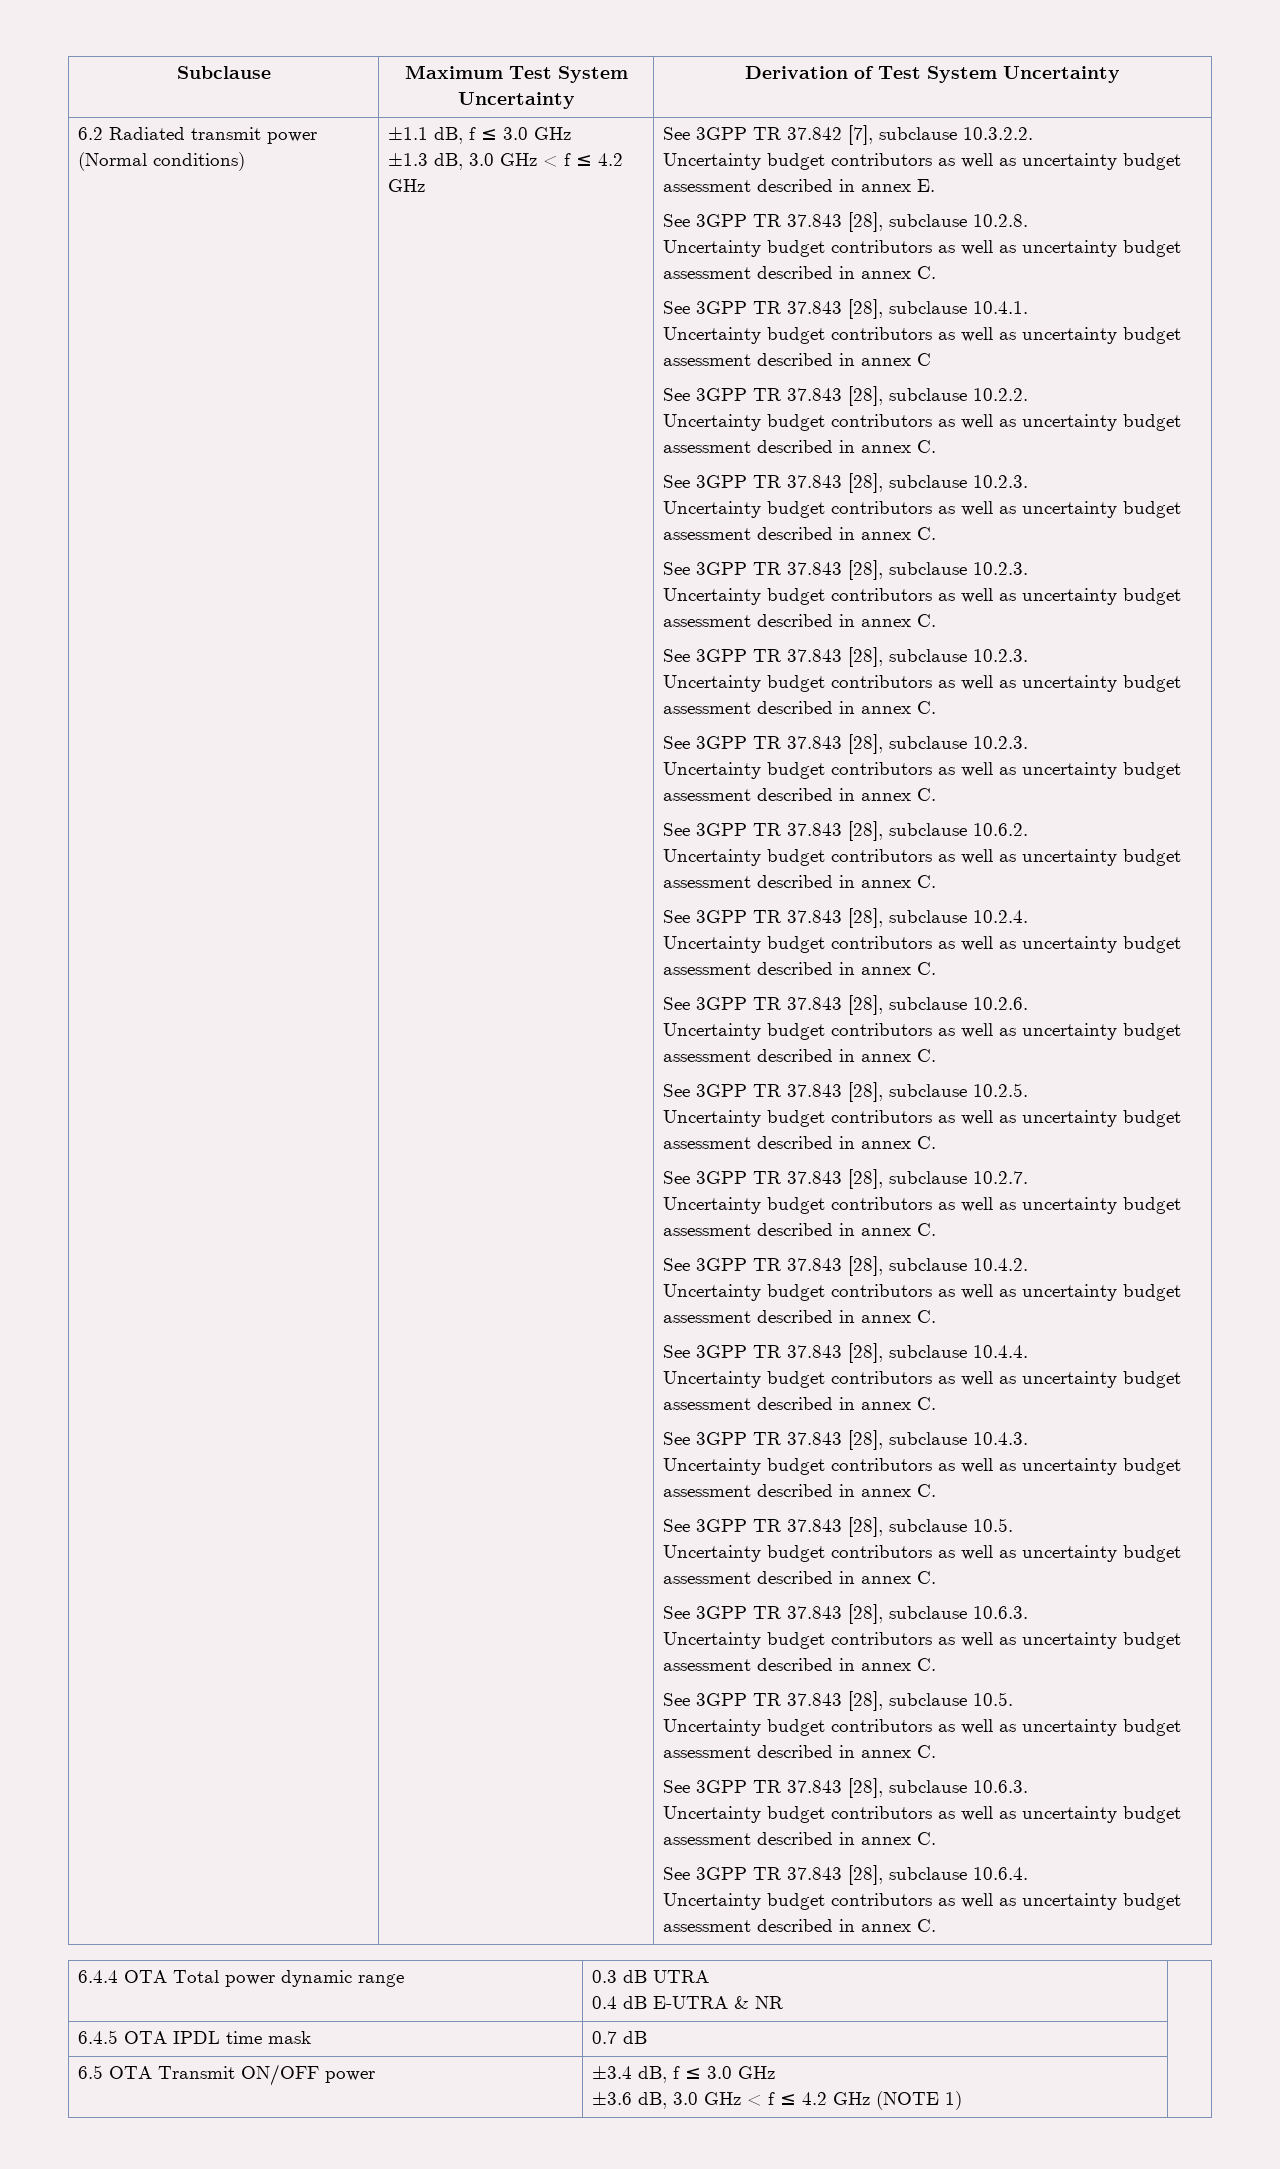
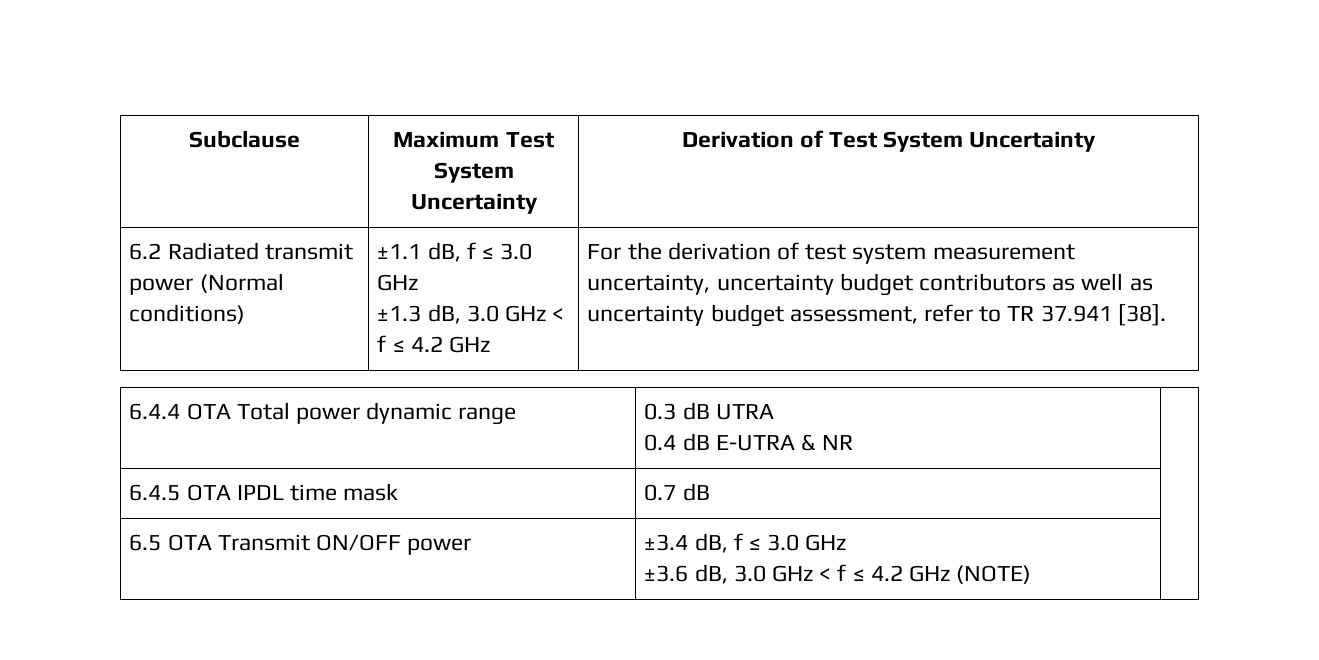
[663,125,1034,145] [663,153,1182,170] [663,179,936,192] [663,212,1029,232] [663,240,1182,257] [663,266,937,279] [663,299,1029,319] [663,327,1182,344] [663,353,932,366] [663,386,1029,406] [663,414,1182,431] [663,440,937,453] [663,473,1029,493] [663,501,1182,518] [663,527,937,540] [663,560,1029,580] [663,588,1182,605] [663,614,937,627] [663,647,1029,667] [663,675,1182,692] [663,701,937,714] [663,734,1029,754] [663,762,1182,779] [663,788,937,801] [663,821,1029,841] [663,849,1182,866] [663,875,937,888] [663,908,1029,928] [663,936,1182,953] [663,962,937,975] [663,995,1029,1015] [663,1023,1182,1040] [663,1049,937,1062] [663,1082,1029,1102] [663,1110,1182,1127] [663,1136,937,1149] [663,1169,1029,1189] [663,1197,1182,1214] [663,1223,937,1236] [663,1256,1029,1276] [663,1284,1182,1301] [663,1310,937,1323] [663,1343,1029,1363] [663,1371,1182,1388] [663,1397,937,1410] [663,1430,1029,1450] [663,1458,1182,1475] [663,1484,937,1497] [663,1517,1014,1537] [663,1545,1182,1562] [663,1571,937,1584] [663,1604,1029,1624] [663,1632,1182,1649] [663,1658,937,1671] [663,1691,1014,1711] [663,1719,1182,1736] [663,1745,937,1758] [663,1778,1029,1798] [663,1806,1182,1823] [663,1832,937,1845] [663,1865,1029,1885] [663,1893,1182,1910] [663,1919,937,1932] See 3GPP TR 37.842 [7], subclause 10.3.2.2. // Uncertainty budget contributors as well as uncertainty budget assessment described in annex E. // See 3GPP TR 37.843 [28], subclause 10.2.8. // Uncertainty budget contributors as well as uncertainty budget assessment described in annex C. // See 3GPP TR 37.843 [28], subclause 10.4.1. // Uncertainty budget contributors as well as uncertainty budget assessment described in annex C // See 3GPP TR 37.843 [28], subclause 10.2.2. // Uncertainty budget contributors as well as uncertainty budget assessment described in annex C. // See 3GPP TR 37.843 [28], subclause 10.2.3. // Uncertainty budget contributors as well as uncertainty budget assessment described in annex C. // See 3GPP TR 37.843 [28], subclause 10.2.3. // Uncertainty budget contributors as well as uncertainty budget assessment described in annex C. // See 3GPP TR 37.843 [28], subclause 10.2.3. // Uncertainty budget contributors as well as uncertainty budget assessment described in annex C. // See 3GPP TR 37.843 [28], subclause 10.2.3. // Uncertainty budget contributors as well as uncertainty budget assessment described in annex C. // See 3GPP TR 37.843 [28], subclause 10.6.2. // Uncertainty budget contributors as well as uncertainty budget assessment described in annex C. // See 3GPP TR 37.843 [28], subclause 10.2.4. // Uncertainty budget contributors as well as uncertainty budget assessment described in annex C. // See 3GPP TR 37.843 [28], subclause 10.2.6. // Uncertainty budget contributors as well as uncertainty budget assessment described in annex C. // See 3GPP TR 37.843 [28], subclause 10.2.5. // Uncertainty budget contributors as well as uncertainty budget assessment described in annex C. // See 3GPP TR 37.843 [28], subclause 10.2.7. // Uncertainty budget contributors as well as uncertainty budget assessment described in annex C. // See 3GPP TR 37.843 [28], subclause 10.4.2. // Uncertainty budget contributors as well as uncertainty budget assessment described in annex C. // See 3GPP TR 37.843 [28], subclause 10.4.4. // Uncertainty budget contributors as well as uncertainty budget assessment described in annex C. // See 3GPP TR 37.843 [28], subclause 10.4.3. // Uncertainty budget contributors as well as uncertainty budget assessment described in annex C. // See 3GPP TR 37.843 [28], subclause 10.5. // Uncertainty budget contributors as well as uncertainty budget assessment described in annex C. // See 3GPP TR 37.843 [28], subclause 10.6.3. // Uncertainty budget contributors as well as uncertainty budget assessment described in annex C. // See 3GPP TR 37.843 [28], subclause 10.5. // Uncertainty budget contributors as well as uncertainty budget assessment described in annex C. // See 3GPP TR 37.843 [28], subclause 10.6.3. // Uncertainty budget contributors as well as uncertainty budget assessment described in annex C. // See 3GPP TR 37.843 [28], subclause 10.6.4. // Uncertainty budget contributors as well as uncertainty budget assessment described in annex C. -> [587,242,1075,264] [587,273,1153,296] [587,304,1166,327] For the derivation of test system measurement uncertainty, uncertainty budget contributors as well as uncertainty budget assessment, refer to TR 37.941 [38].
[876,2091,963,2110] (NOTE 1) -> [956,565,1032,584] (NOTE)

